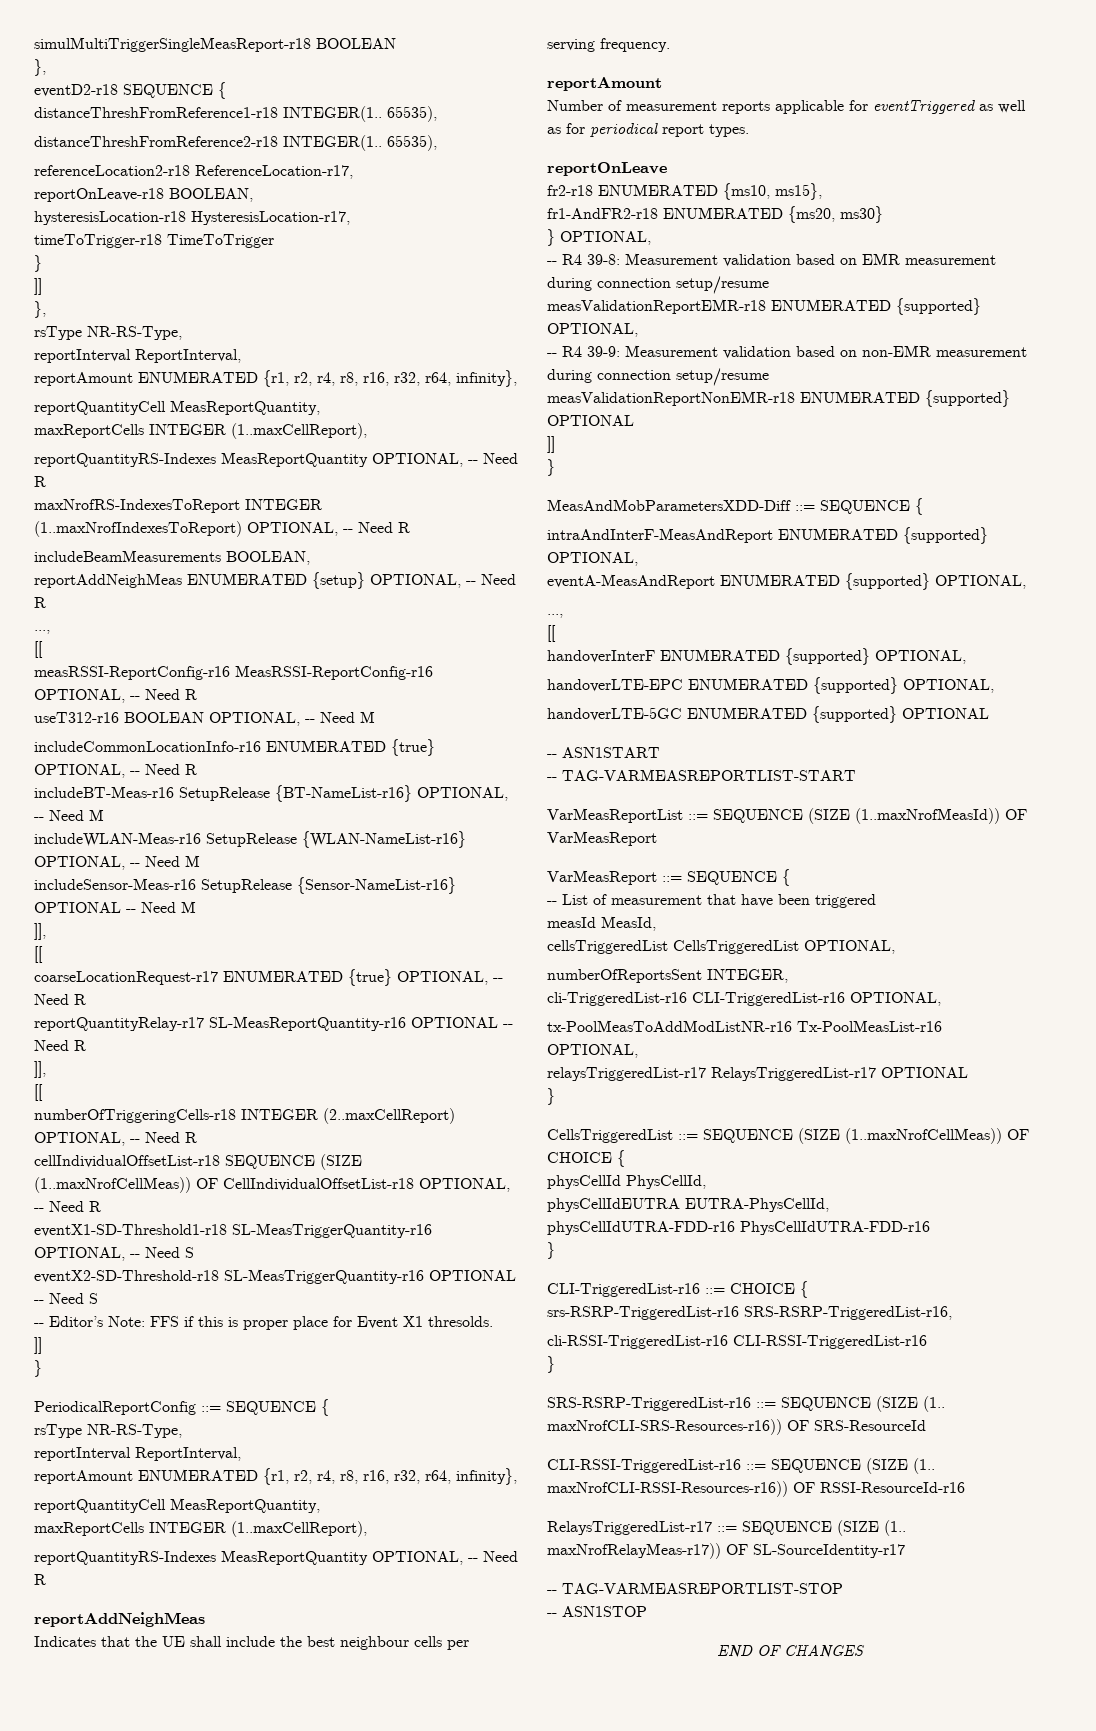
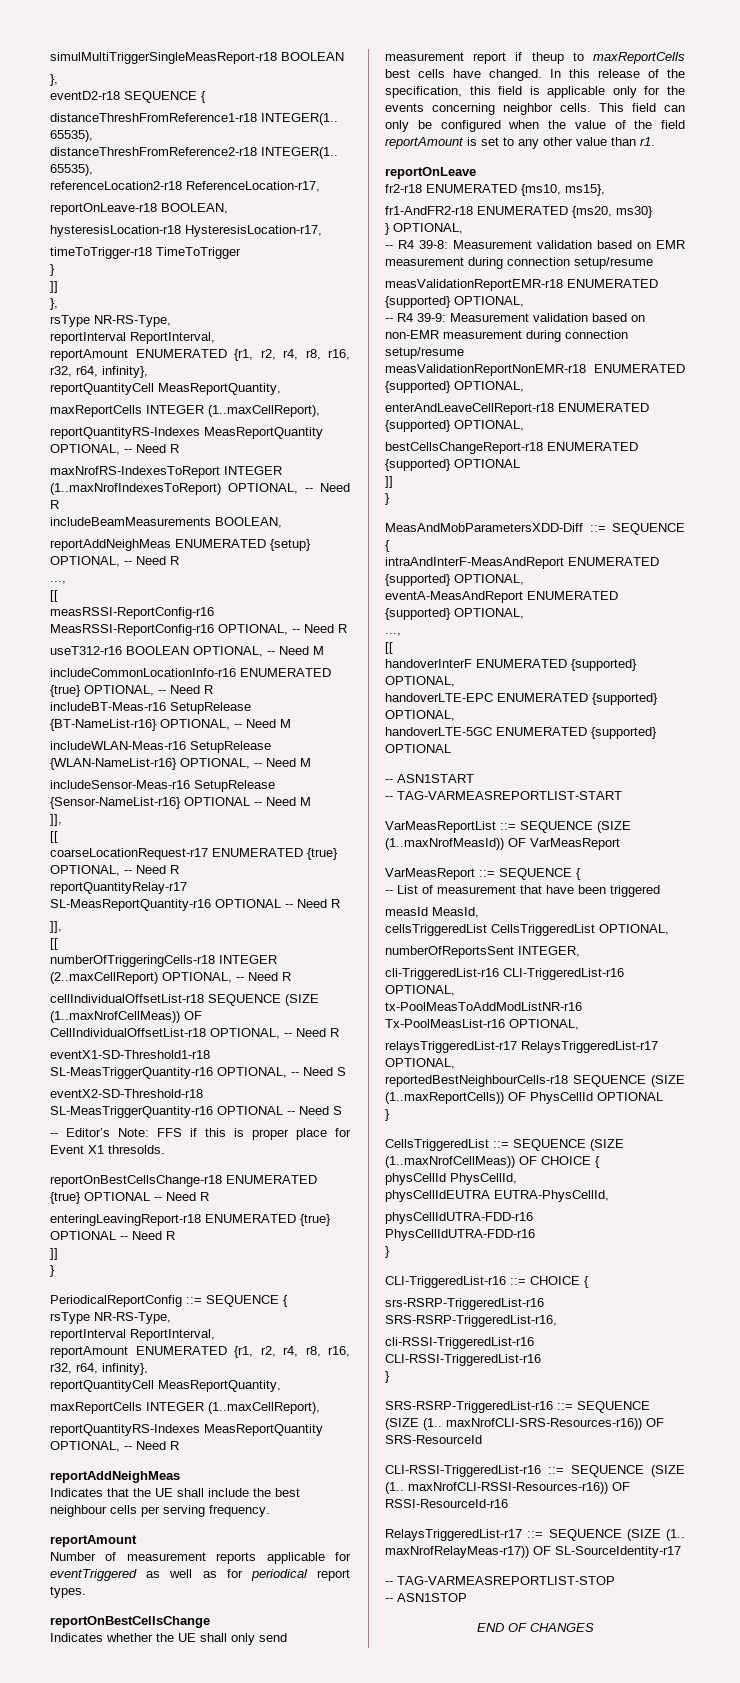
(493, 1321) none -> [50,1175,317,1187] [50,1192,209,1204] [50,1214,331,1226] [50,1231,175,1240] // reportOnBestCellsChange-r18 ENUMERATED {true} OPTIONAL -- Need R // enteringLeavingReport-r18 ENUMERATED {true} OPTIONAL -- Need R
(749, 130) none -> [50,1616,210,1628] [50,1633,287,1645] [385,52,685,64] [385,69,685,81] [385,86,685,98] [385,103,685,115] [385,120,685,132] [385,137,655,149] // reportOnBestCellsChange // Indicates whether the UE shall only send measurement report if theup to maxReportCells best cells have changed. In this release of the specification, this field is applicable only for the events concerning neighbor cells. This field can only be configured when the value of the field reportAmount is set to any other value than r1.
(1010, 398) none -> [454,381,524,392] [385,403,649,415] [385,420,524,432] [385,442,638,454] [385,459,451,471] OPTIONAL, // enterAndLeaveCellReport-r18 ENUMERATED {supported} OPTIONAL, // bestCellsChangeReport-r18 ENUMERATED {supported}
(876, 1074) none -> [385,1058,455,1069] [385,1075,685,1087] [385,1092,593,1104] OPTIONAL, // reportedBestNeighbourCells-r18 SEQUENCE (SIZE (1..maxReportCells)) OF PhysCellId

